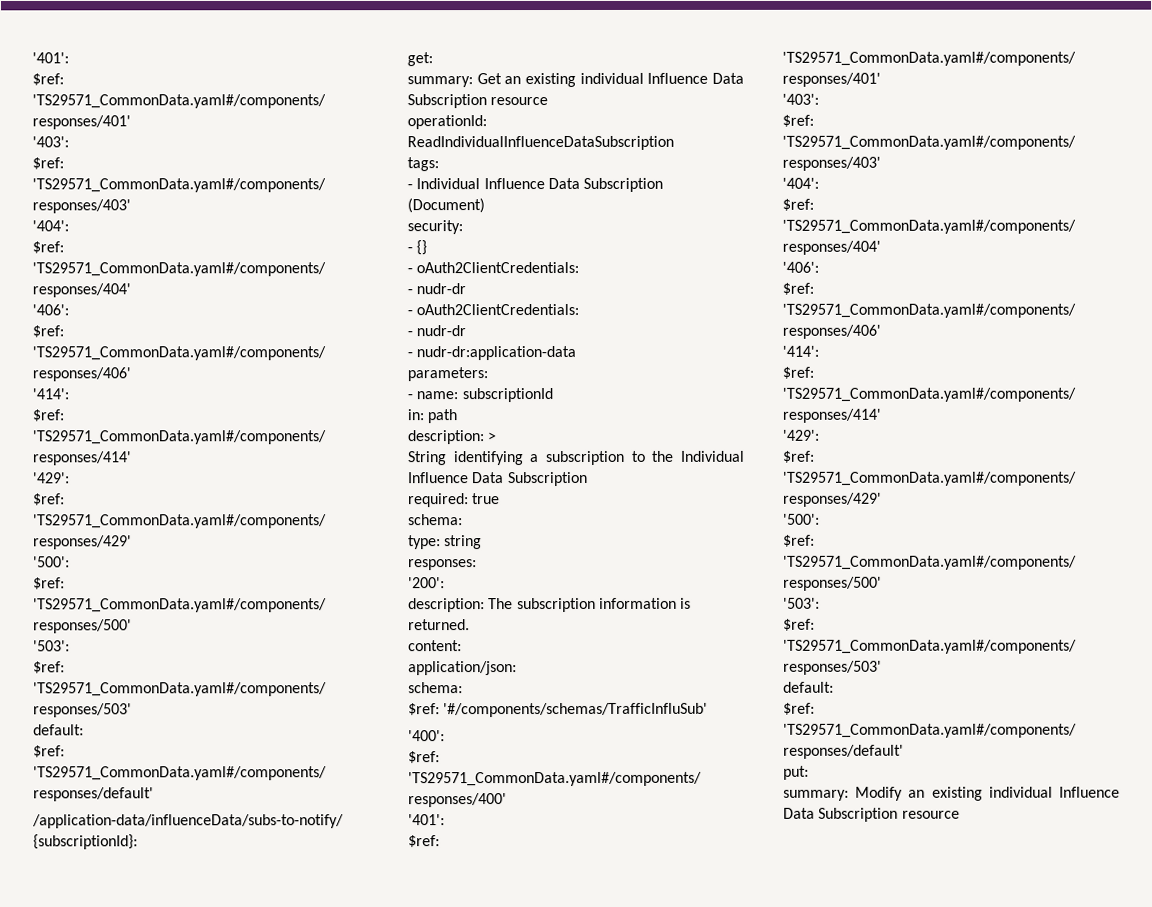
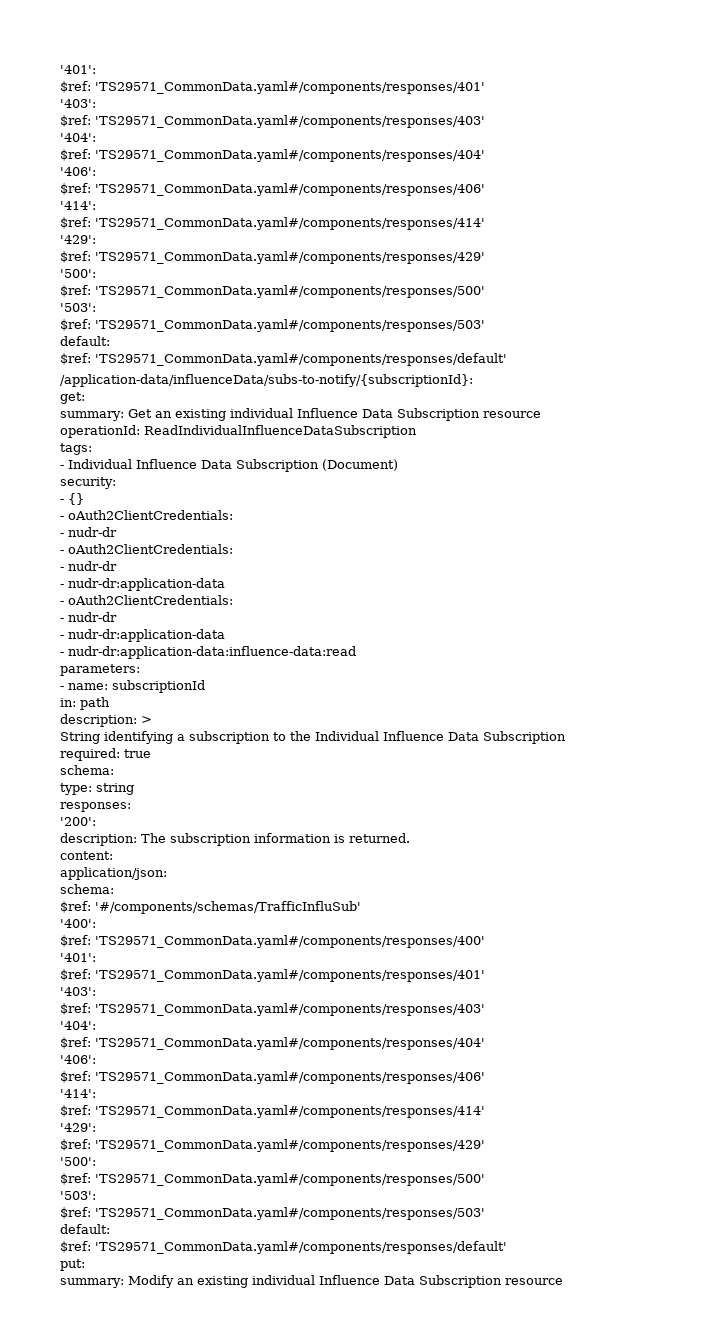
(577, 353) none -> [60,595,233,605] [60,612,117,622] [60,629,225,642] [60,646,356,659] // - oAuth2ClientCredentials: // - nudr-dr // - nudr-dr:application-data // - nudr-dr:application-data:influence-data:read

